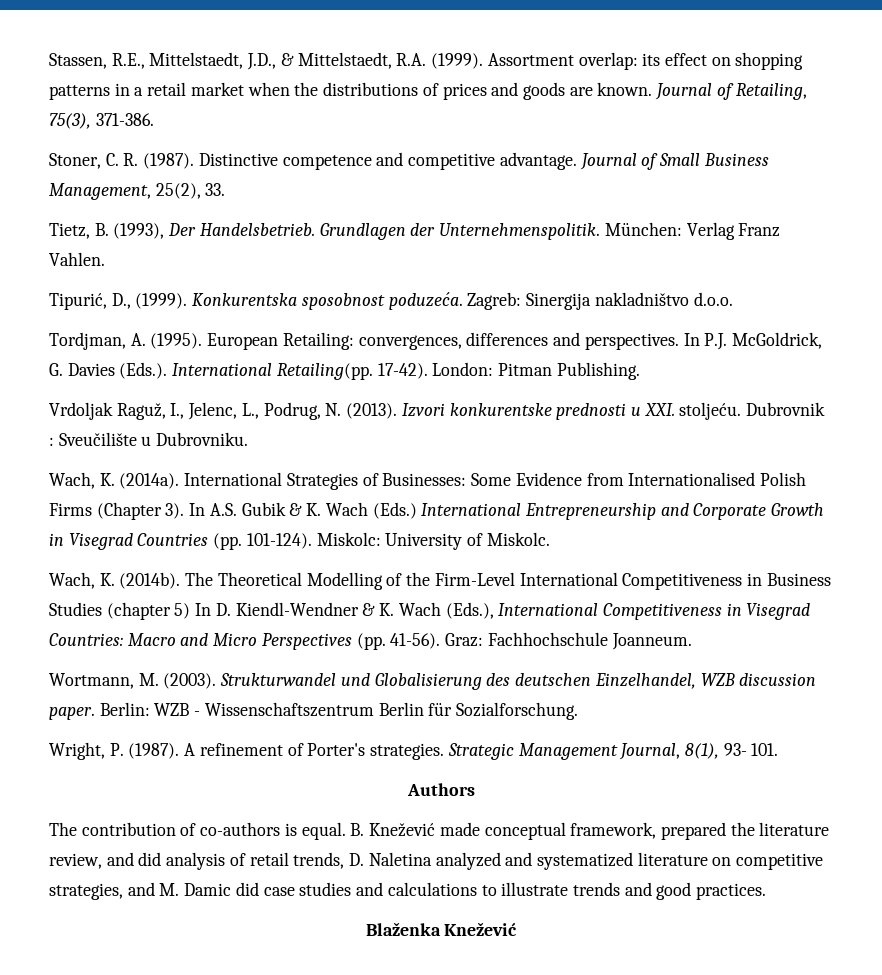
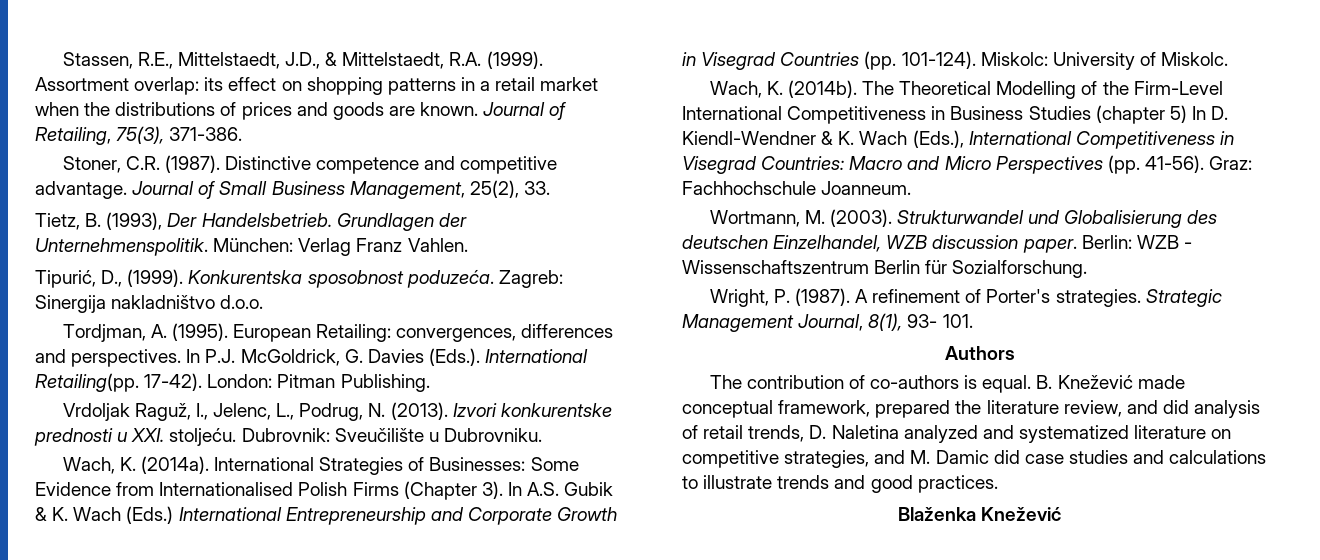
[105,153,139,166] C. R. -> [125,156,160,170] C.R.
[746,402,826,416] [49,437,54,446] Dubrovnik : -> [241,428,330,442] Dubrovnik:

